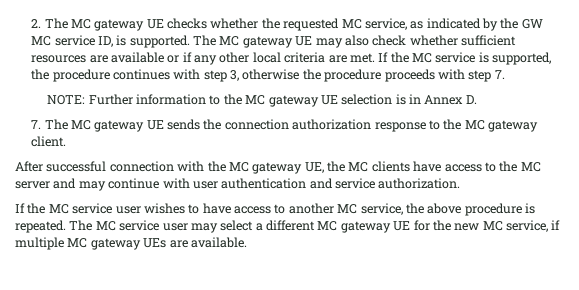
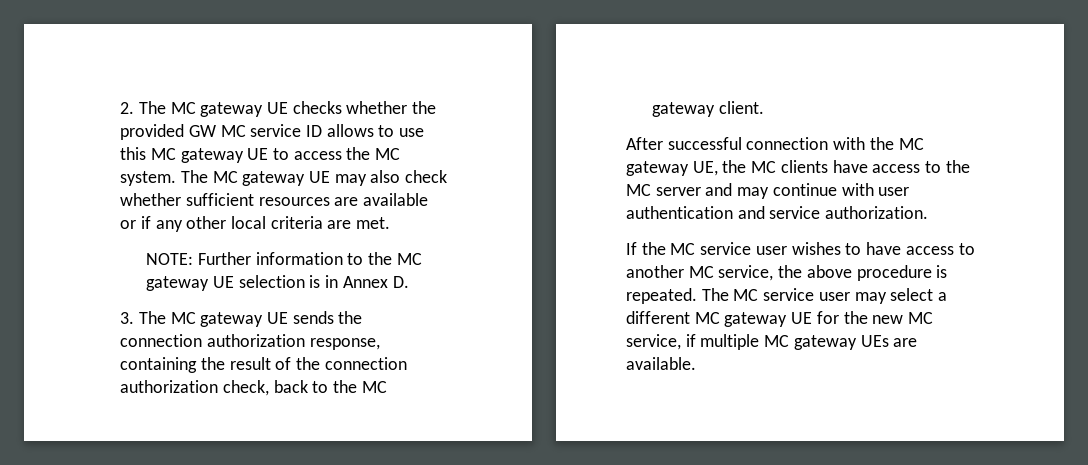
[283,18,543,31] [31,35,190,48] requested MC service, as indicated by the GW MC service ID, is supported. -> [120,124,425,140] [120,147,401,163] [120,171,177,186] provided GW MC service ID allows to use this MC gateway UE to access the MC system.
[378,52,552,65] [31,69,505,82] If the MC service is supported, the procedure continues with step 3, otherwise the procedure proceeds with step 7. -> (391, 223) none
[31,120,42,129] 7. -> [120,312,135,324] 3.
[374,122,426,132] response -> [309,338,380,350] [120,357,407,373] [120,380,308,396] response, containing the result of the connection authorization check, back

